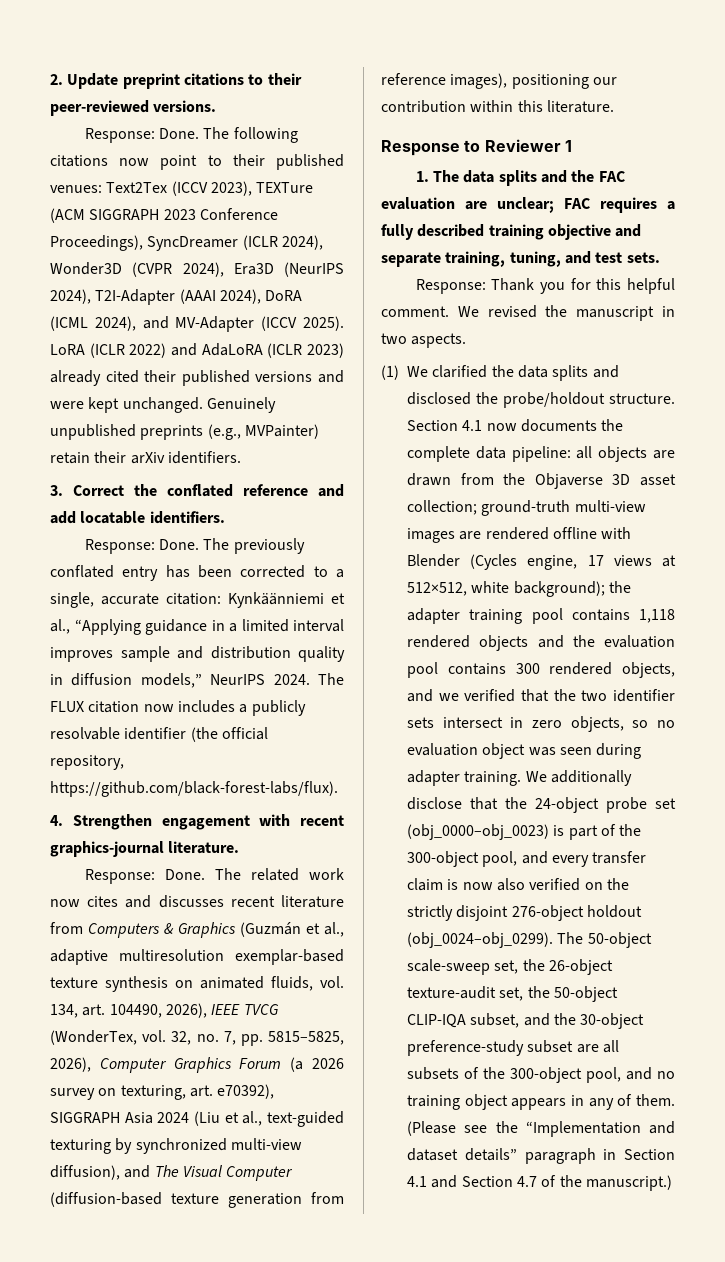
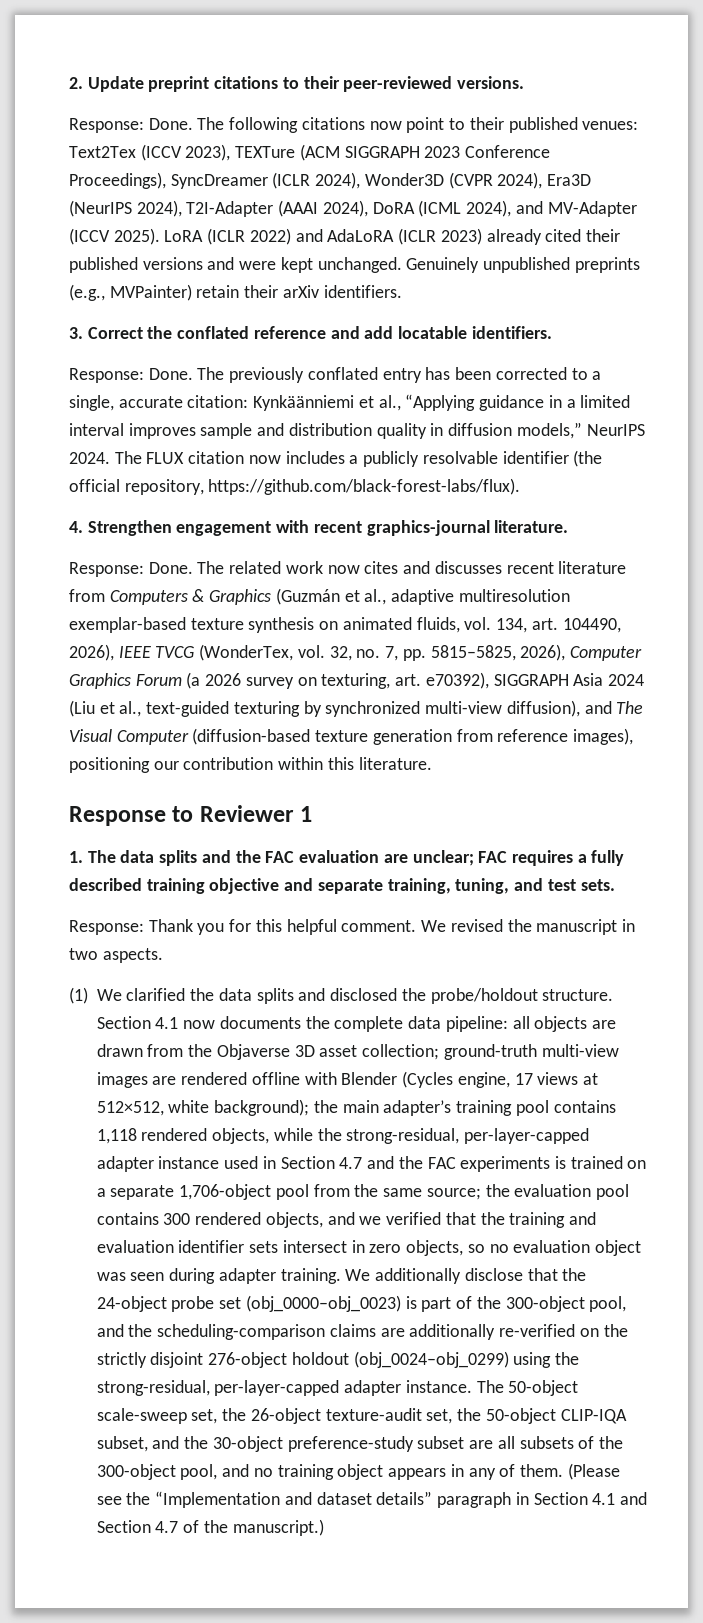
[407,608,460,624] adapter -> [342,1100,452,1116] main adapter’s
[479,635,564,651] objects and -> [212,1128,590,1144] [96,1156,647,1172] [96,1184,481,1200] objects, while the strong-residual, per-layer-capped adapter instance used in Section 4.7 and the FAC experiments is trained on a separate 1,706-object pool from the same source;
[581,690,608,701] two -> [509,1212,597,1228] [96,1240,174,1253] training and evaluation
[551,851,647,867] [407,878,581,891] every transfer claim is now also verified -> [128,1324,576,1340] the scheduling-comparison claims are additionally re-verified
[407,932,553,948] (obj_0024–obj_0299). -> [353,1351,580,1368] [96,1380,472,1396] (obj_0024–obj_0299) using the strong-residual, per-layer-capped adapter instance.

